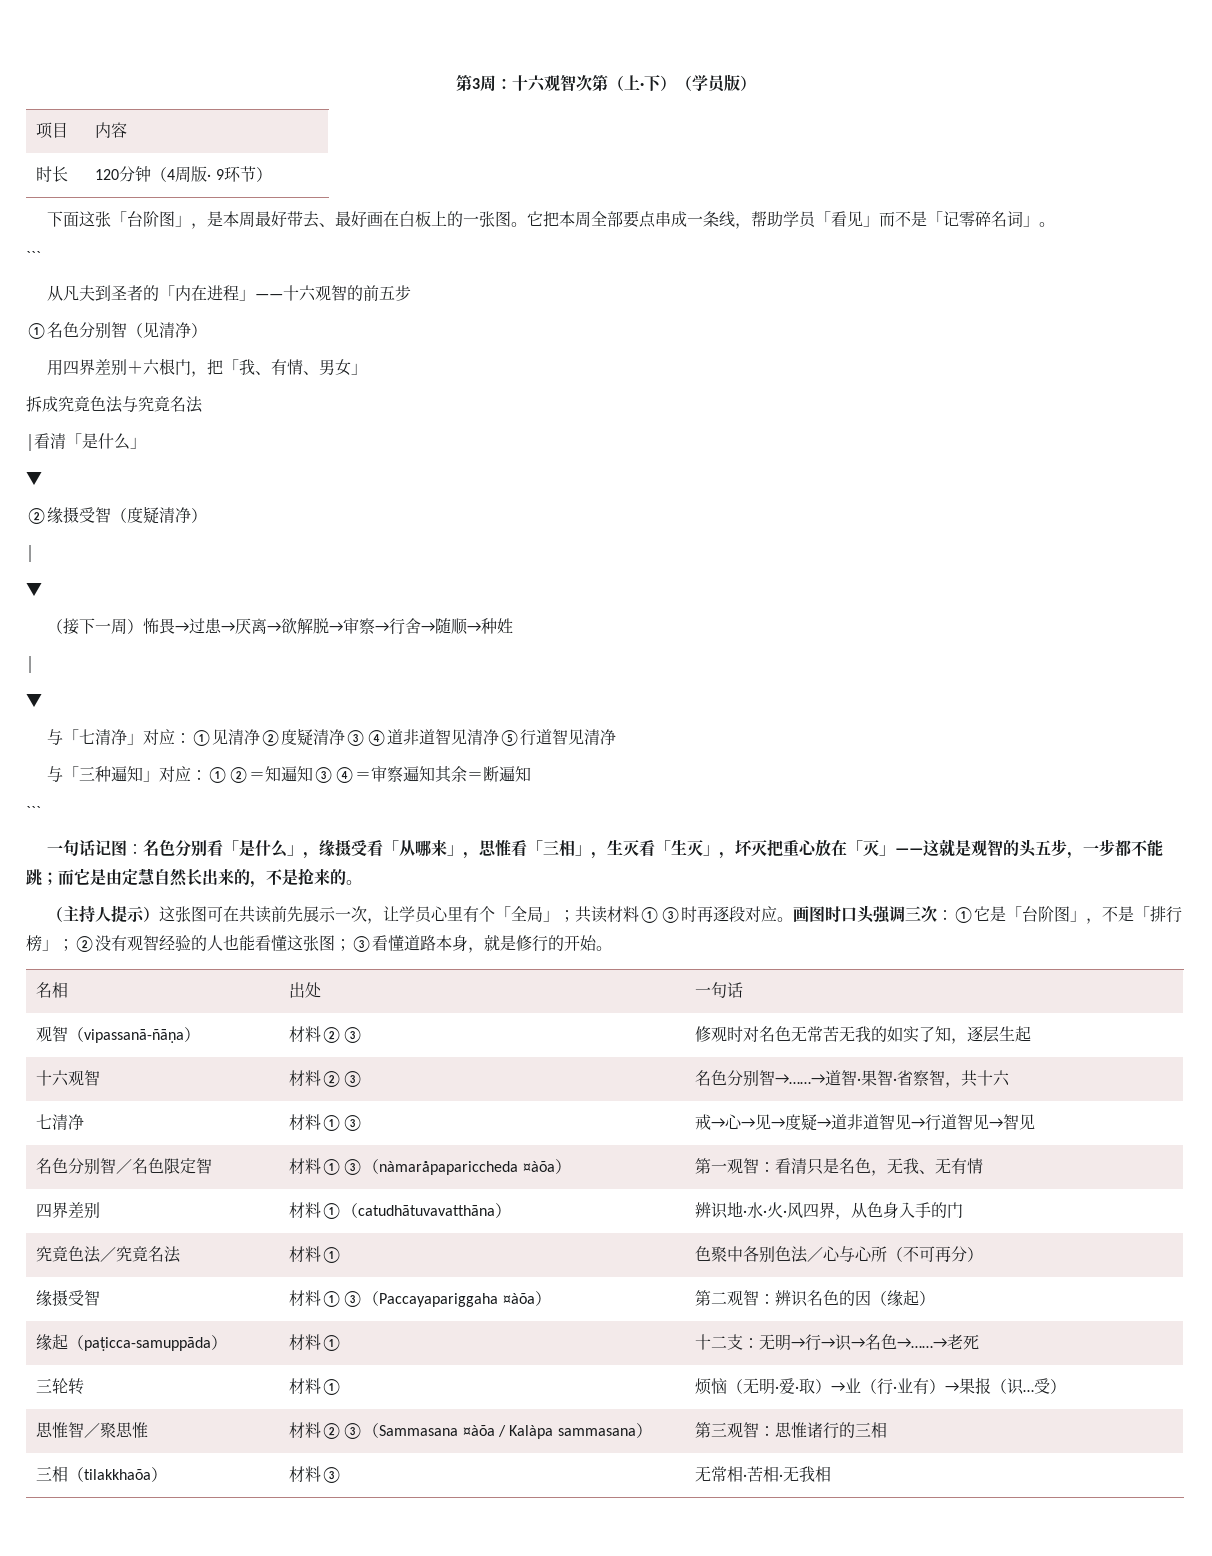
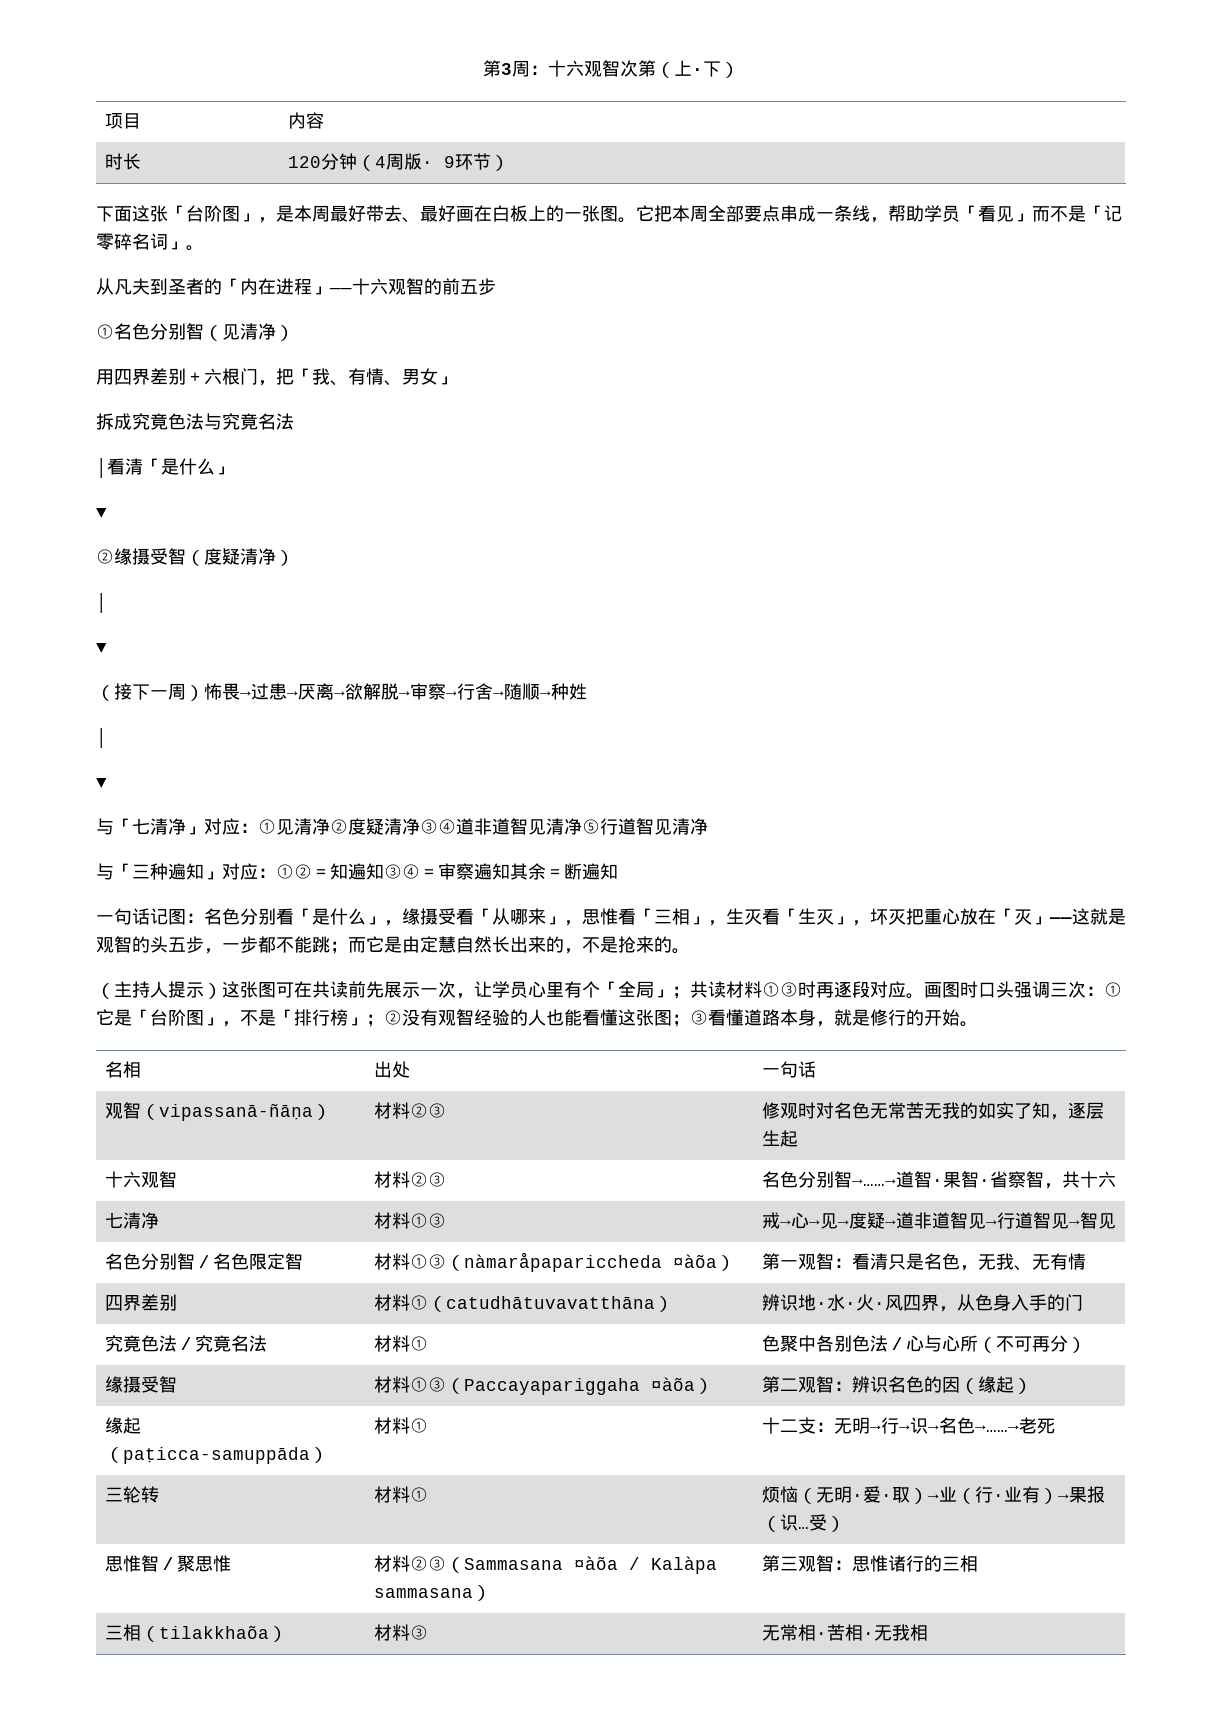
[676,74,756,93] （学员版） -> (739, 70) none
[26,251,41,262] // ``` -> (204, 248) none
[26,806,41,817] // ``` -> (618, 871) none

